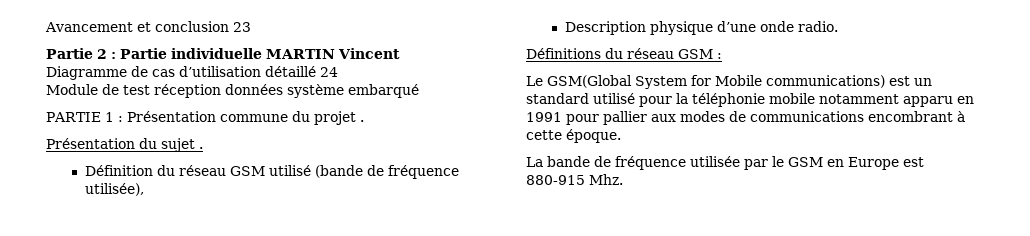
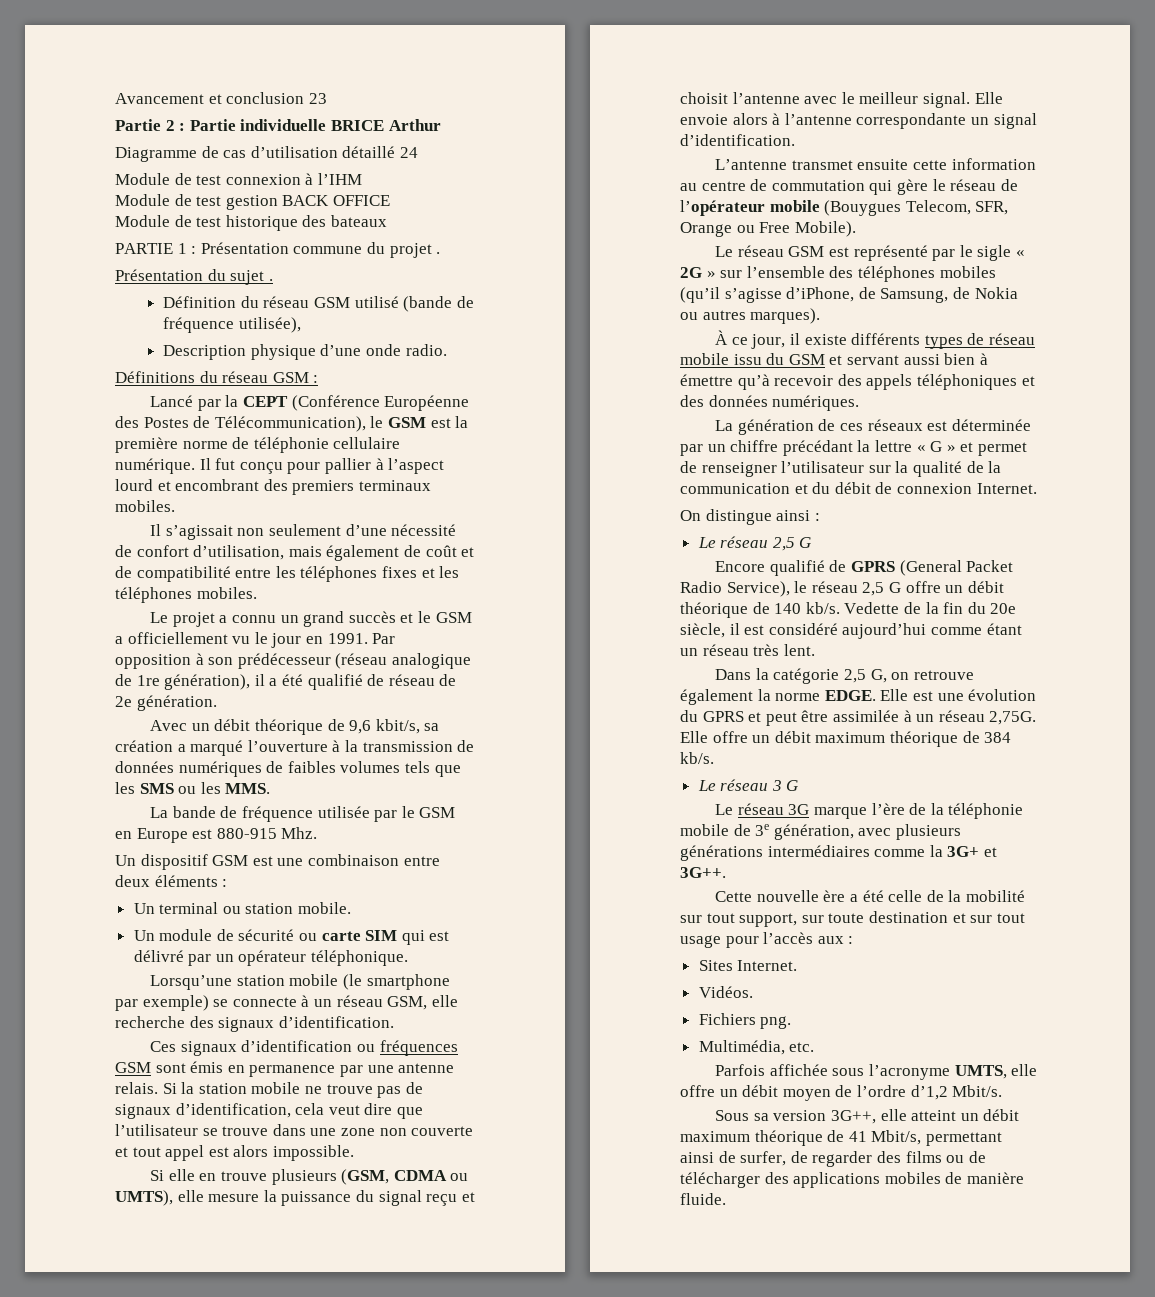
[266,48,400,59] MARTIN Vincent -> [330,119,441,131] BRICE Arthur
[154,84,419,98] réception données système embarqué -> [225,173,362,185] [115,194,390,210] [115,215,387,231] connexion à l’IHM // Module de test gestion BACK OFFICE // Module de test historique des bateaux
[526,75,932,89] [526,93,974,107] [526,111,965,125] [526,129,621,143] Le GSM(Global System for Mobile communications) est un standard utilisé pour la téléphonie mobile notamment apparu en 1991 pour pallier aux modes de communications encombrant à cette époque. -> [150,395,470,411] [115,416,469,432] [115,437,401,453] [115,458,445,474] [115,479,431,495] [115,500,175,512] [150,524,457,540] [115,545,475,561] [115,566,460,582] [115,587,257,603] [150,611,472,627] [115,632,396,648] [115,653,471,669] [115,674,457,690] [115,695,217,711] [150,719,440,735] [115,740,475,756] [115,761,461,777] [115,782,271,794] Lancé par la CEPT (Conférence Européenne des Postes de Télécommunication), le GSM est la première norme de téléphonie cellulaire numérique. Il fut conçu pour pallier à l’aspect lourd et encombrant des premiers terminaux mobiles. // Il s’agissait non seulement d’une nécessité de confort d’utilisation, mais également de coût et de compatibilité entre les téléphones fixes et les téléphones mobiles. // Le projet a connu un grand succès et le GSM a officiellement vu le jour en 1991. Par opposition à son prédécesseur (réseau analogique de 1re génération), il a été qualifié de réseau de 2e génération. // Avec un débit théorique de 9,6 kbit/s, sa création a marqué l’ouverture à la transmission de données numériques de faibles volumes tels que les SMS ou les MMS.
(623, 179) none -> [115,854,440,870] [115,875,228,887] [133,902,352,914] [133,929,450,945] [133,950,409,966] [150,974,450,990] [115,995,458,1011] [115,1016,394,1032] [150,1040,458,1056] [115,1061,455,1077] [115,1082,423,1098] [115,1103,423,1119] [115,1124,474,1136] [115,1145,354,1161] [150,1169,469,1185] [115,1190,475,1206] [680,92,1003,108] [680,113,1037,129] [680,134,795,146] [715,158,1036,170] [680,179,1018,195] [680,200,1009,216] [680,221,856,237] [715,245,1025,261] [680,266,996,282] [680,287,1018,303] [680,308,821,324] [715,330,1035,349] [680,353,988,365] [680,374,1035,390] [680,395,860,411] [715,419,1031,435] [680,440,1027,456] [680,461,1002,477] [680,482,1037,494] [680,509,820,525] [697,536,812,551] [715,560,1014,576] [680,581,1004,597] [680,602,1017,618] [680,623,1022,639] [680,644,815,656] [715,668,974,684] [680,689,1037,705] [680,710,1037,726] [680,731,1012,747] [680,752,714,764] [697,779,799,791] [715,803,1024,819] [680,824,961,840] [680,845,997,861] [680,867,726,878] [715,890,1025,902] [680,911,1025,927] [680,932,854,948] [698,960,798,971] [698,986,753,998] [698,1013,792,1029] [698,1040,815,1055] [715,1064,1038,1080] [680,1085,1003,1101] [715,1109,1020,1124] [680,1130,1002,1146] [680,1151,986,1167] [680,1172,1024,1188] [680,1193,726,1205] // Un dispositif GSM est une combinaison entre deux éléments : // Un terminal ou station mobile. // Un module de sécurité ou carte SIM qui est délivré par un opérateur téléphonique. // Lorsqu’une station mobile (le smartphone par exemple) se connecte à un réseau GSM, elle recherche des signaux d’identification. // Ces signaux d’identification ou fréquences GSM sont émis en permanence par une antenne relais. Si la station mobile ne trouve pas de signaux d’identification, cela veut dire que l’utilisateur se trouve dans une zone non couverte et tout appel est alors impossible. // Si elle en trouve plusieurs (GSM, CDMA ou UMTS), elle mesure la puissance du signal reçu et choisit l’antenne avec le meilleur signal. Elle envoie alors à l’antenne correspondante un signal d’identification. // L’antenne transmet ensuite cette information au centre de commutation qui gère le réseau de l’opérateur mobile (Bouygues Telecom, SFR, Orange ou Free Mobile). // Le réseau GSM est représenté par le sigle « 2G » sur l’ensemble des téléphones mobiles (qu’il s’agisse d’iPhone, de Samsung, de Nokia ou autres marques). // À ce jour, il existe différents types de réseau mobile issu du GSM et servant aussi bien à émettre qu’à recevoir des appels téléphoniques et des données numériques. // La génération de ces réseaux est déterminée par un chiffre précédant la lettre « G » et permet de renseigner l’utilisateur sur la qualité de la communication et du débit de connexion Internet. // On distingue ainsi : // Le réseau 2,5 G // Encore qualifié de GPRS (General Packet Radio Service), le réseau 2,5 G offre un débit théorique de 140 kb/s. Vedette de la fin du 20e siècle, il est considéré aujourd’hui comme étant un réseau très lent. // Dans la catégorie 2,5 G, on retrouve également la norme EDGE. Elle est une évolution du GPRS et peut être assimilée à un réseau 2,75G. Elle offre un débit maximum théorique de 384 kb/s. // Le réseau 3 G // Le réseau 3G marque l’ère de la téléphonie mobile de 3e génération, avec plusieurs générations intermédiaires comme la 3G+ et 3G++. // Cette nouvelle ère a été celle de la mobilité sur tout support, sur toute destination et sur tout usage pour l’accès aux : // Sites Internet. // Vidéos. // Fichiers png. // Multimédia, etc. // Parfois affichée sous l’acronyme UMTS, elle offre un débit moyen de l’ordre d’1,2 Mbit/s. // Sous sa version 3G++, elle atteint un débit maximum théorique de 41 Mbit/s, permettant ainsi de surfer, de regarder des films ou de télécharger des applications mobiles de manière fluide.

